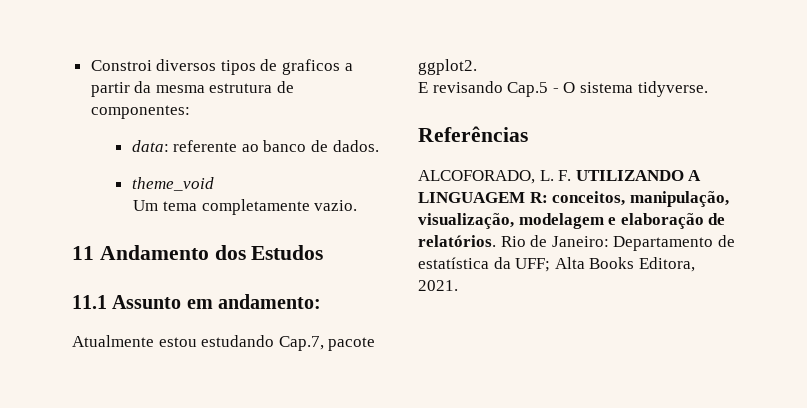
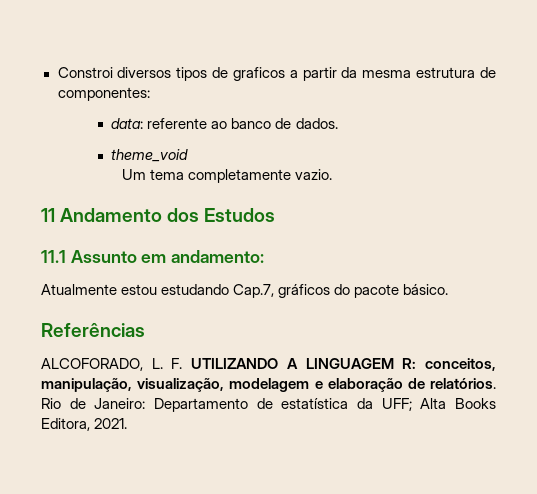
[328,337,376,351] [418,59,477,75] [418,81,708,97] pacote ggplot2. // E revisando Cap.5 - O sistema tidyverse. -> [278,284,449,298] gráficos do pacote básico.

